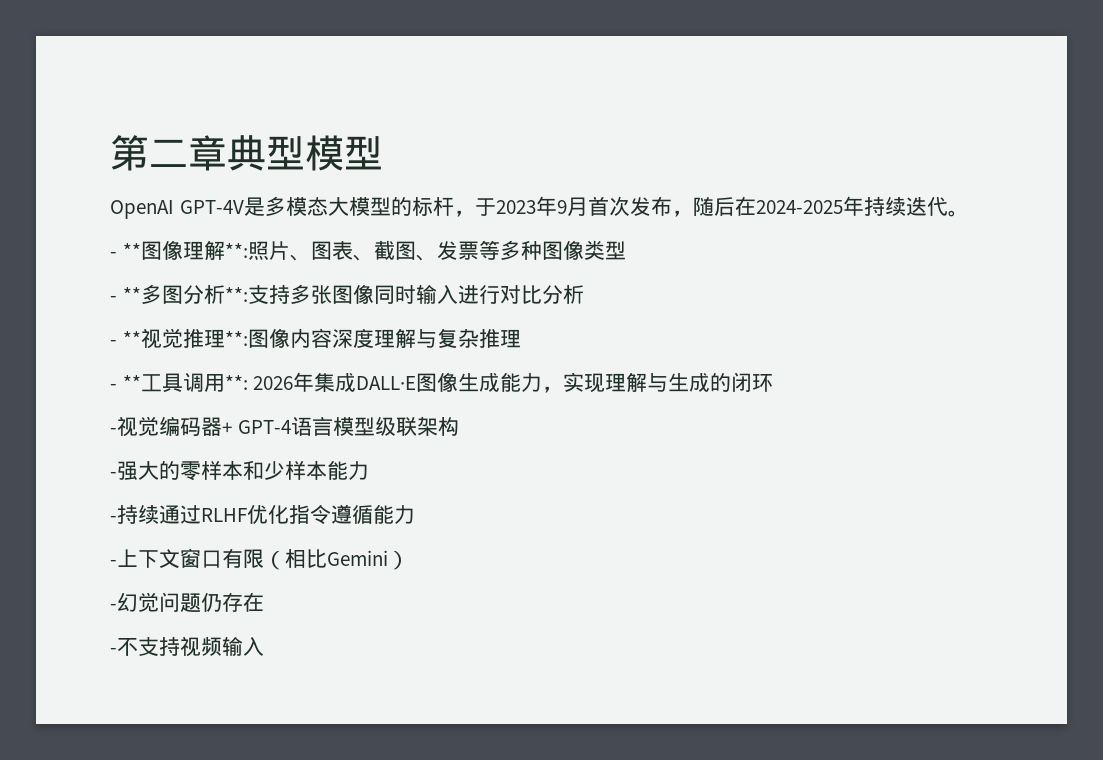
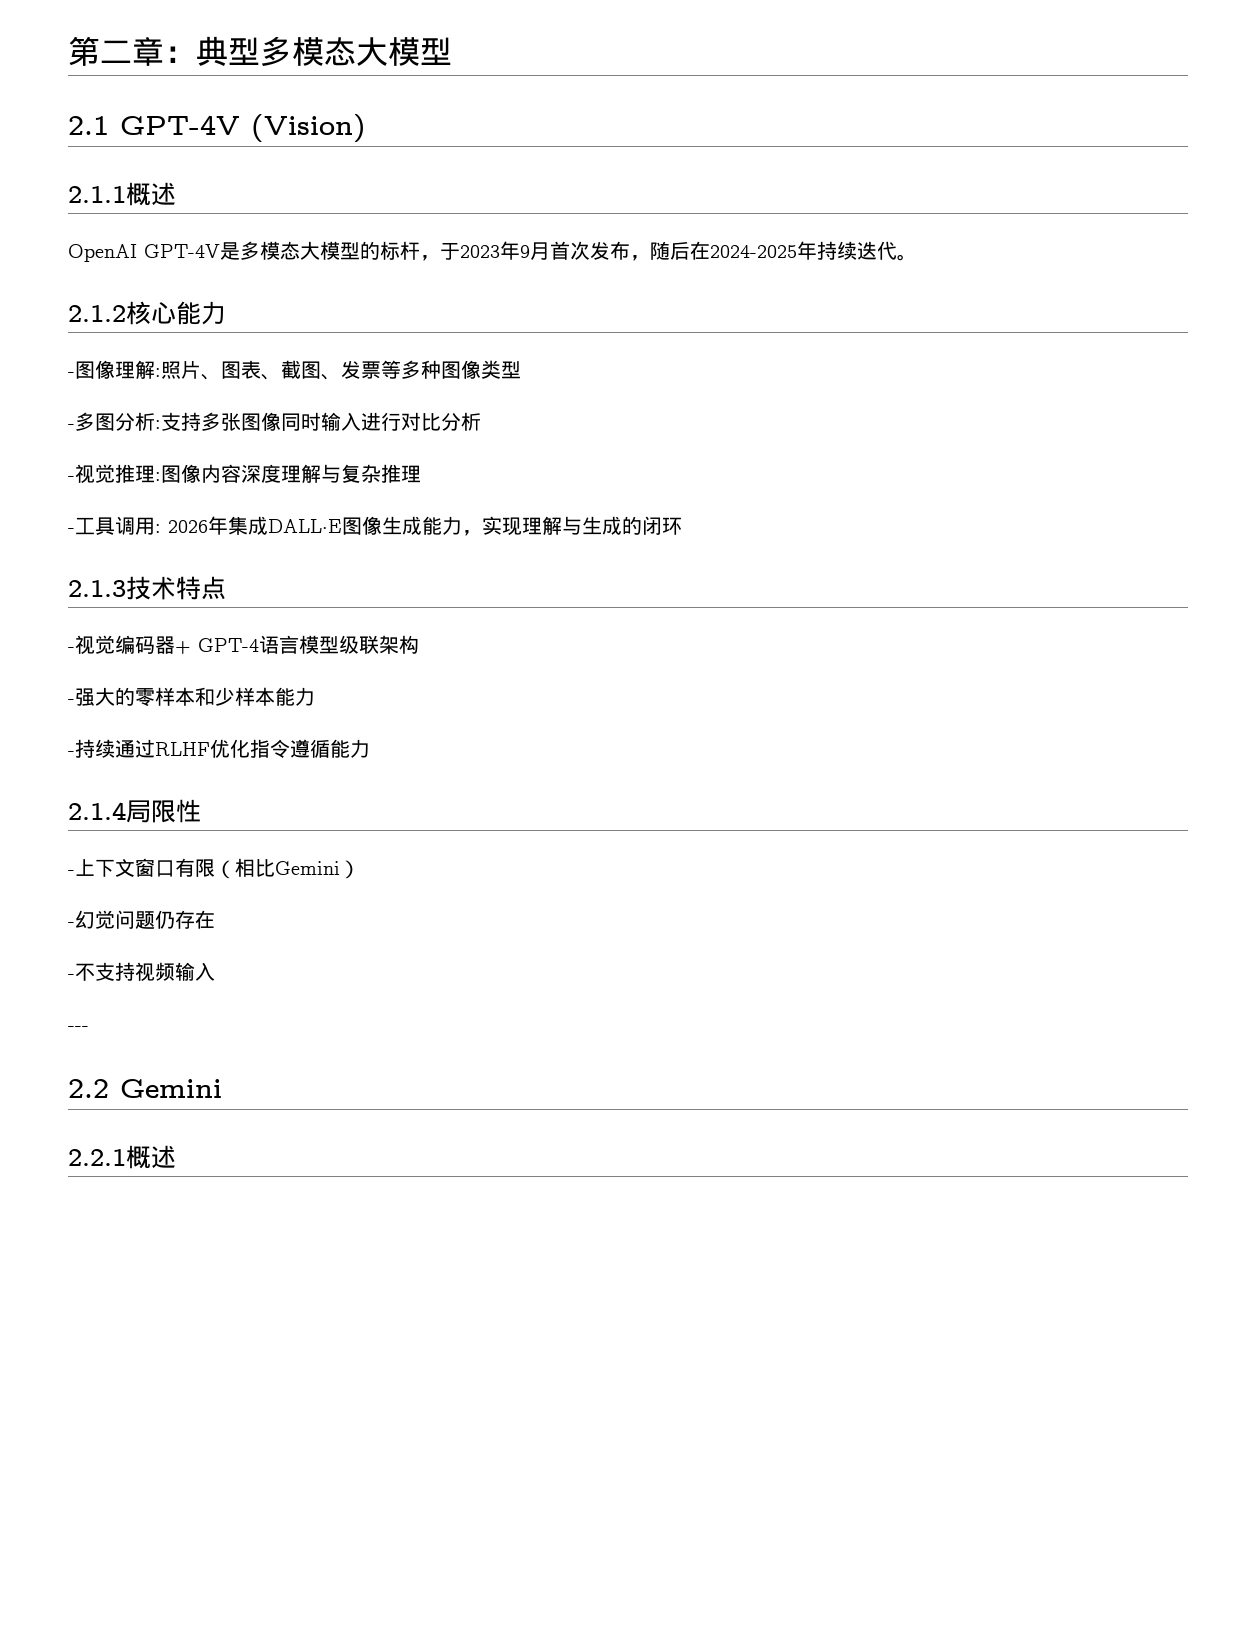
[227,135,383,171] 典型模型 -> [164,36,452,66] [68,114,366,143] [68,182,176,206] ：典型多模态大模型 // 2.1 GPT-4V (Vision) // 2.1.1概述
[110,243,141,258] // - ** -> [68,301,226,325] [68,372,75,377] // 2.1.2核心能力 // -
[224,243,248,258] **: -> [155,368,161,377] :
[122,287,141,302] ** -> (75, 426) none
[224,287,248,302] **: -> [155,420,161,429] :
[122,331,141,346] ** -> (75, 478) none
[224,331,248,346] **: -> [155,472,161,481] :
[122,375,141,390] ** -> (75, 530) none
[224,375,248,390] **: -> [155,524,161,533] :
(774, 383) none -> [68,576,226,600] // 2.1.3技术特点
(415, 514) none -> [68,799,201,823] // 2.1.4局限性
(264, 646) none -> [68,1026,89,1031] [68,1079,222,1098] [68,1145,176,1169] // --- // 2.2 Gemini // 2.2.1概述

